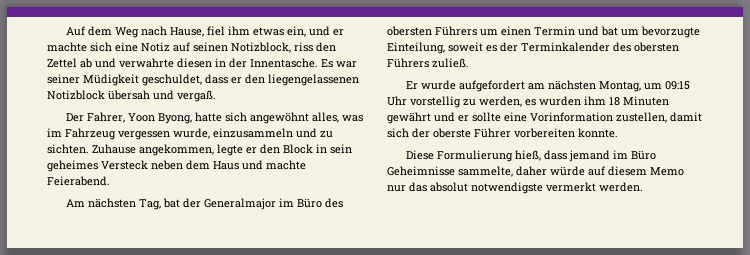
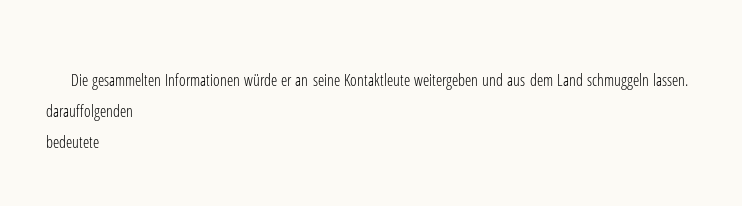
[65,26,344,38] [47,42,336,53] [47,58,357,68] [47,74,359,86] [47,90,216,102] [65,112,363,124] [47,128,333,140] [47,144,352,156] [47,160,306,172] [47,176,110,186] [65,198,343,210] [387,26,700,38] [387,42,679,54] [387,58,469,68] [405,80,690,92] [387,96,669,108] [387,112,702,124] [387,128,618,138] [405,150,656,162] [387,166,684,177] [387,182,643,194] Auf dem Weg nach Hause, fiel ihm etwas ein, und er machte sich eine Notiz auf seinen Notizblock, riss den Zettel ab und verwahrte diesen in der Innentasche. Es war seiner Müdigkeit geschuldet, dass er den liegengelassenen Notizblock übersah und vergaß. // Der Fahrer, Yoon Byong, hatte sich angewöhnt alles, was im Fahrzeug vergessen wurde, einzusammeln und zu sichten. Zuhause angekommen, legte er den Block in sein geheimes Versteck neben dem Haus und machte Feierabend. // Am nächsten Tag, bat der Generalmajor im Büro des obersten Führers um einen Termin und bat um bevorzugte Einteilung, soweit es der Terminkalender des obersten Führers zuließ. // Er wurde aufgefordert am nächsten Montag, um 09:15 Uhr vorstellig zu werden, es wurden ihm 18 Minuten gewährt und er sollte eine Vorinformation zustellen, damit sich der oberste Führer vorbereiten konnte. // Diese Formulierung hieß, dass jemand im Büro Geheimnisse sammelte, daher würde auf diesem Memo nur das absolut notwendigste vermerkt werden. -> [70,73,689,90] [46,104,133,121] [46,135,99,148] Die gesammelten Informationen würde er an seine Kontaktleute weitergeben und aus dem Land schmuggeln lassen. // darauffolgenden // bedeutete

